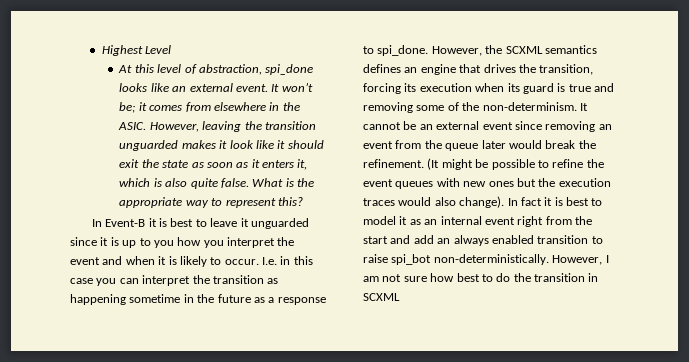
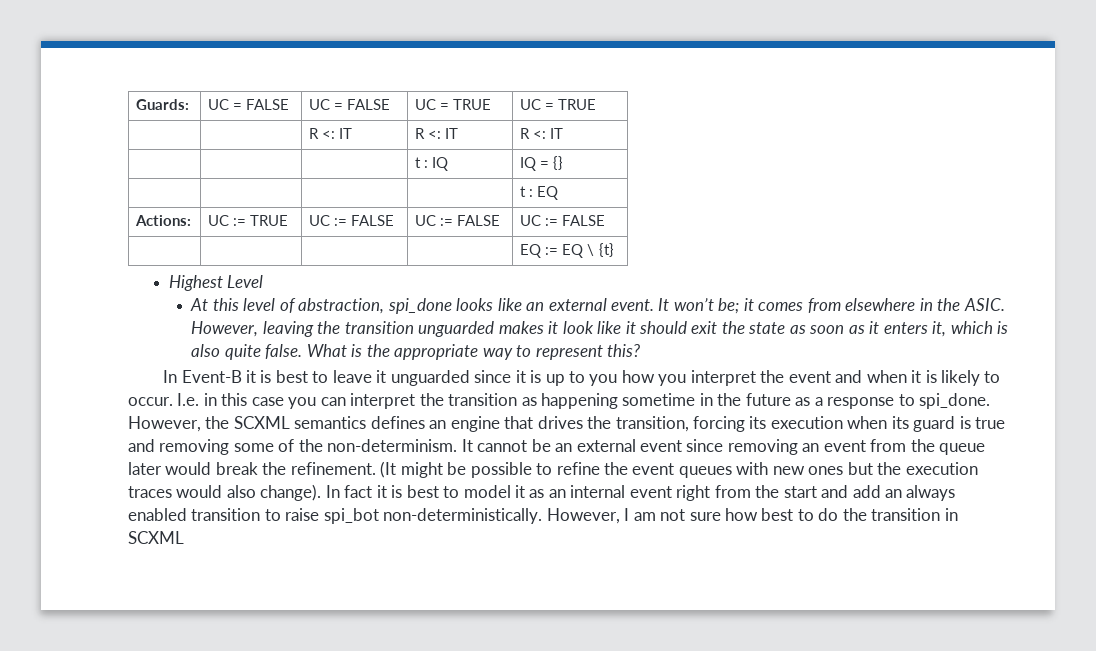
(101, 50) none -> [136,99,190,110] [208,99,290,110] [309,99,391,110] [415,99,492,110] [520,99,597,110] [309,128,353,139] [415,128,459,139] [520,128,564,139] [415,157,449,171] [520,156,564,171] [520,186,559,200] [135,215,192,226] [208,215,289,226] [309,215,395,226] [415,215,501,226] [520,215,606,226] [520,243,614,258] Guards: | UC = FALSE | UC = FALSE | UC = TRUE | UC = TRUE // | | R <: IT | R <: IT | R <: IT // | | | t : IQ | IQ = {} // | | | | t : EQ // Actions: | UC := TRUE | UC := FALSE | UC := FALSE | UC := FALSE // | | | | EQ := EQ \ {t} //

